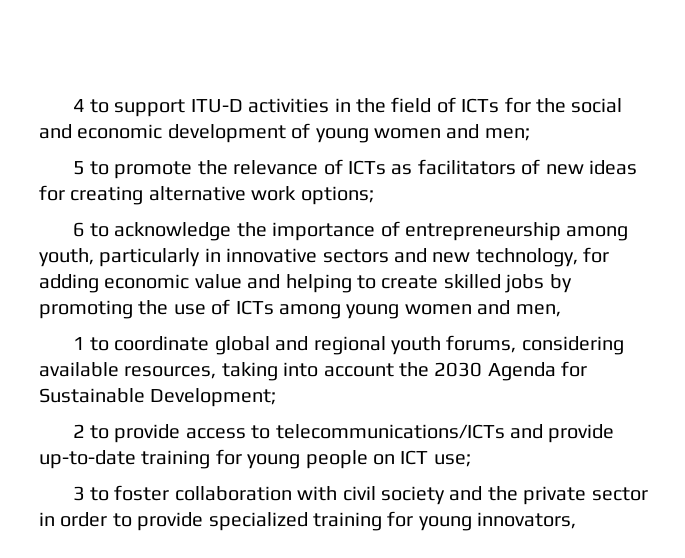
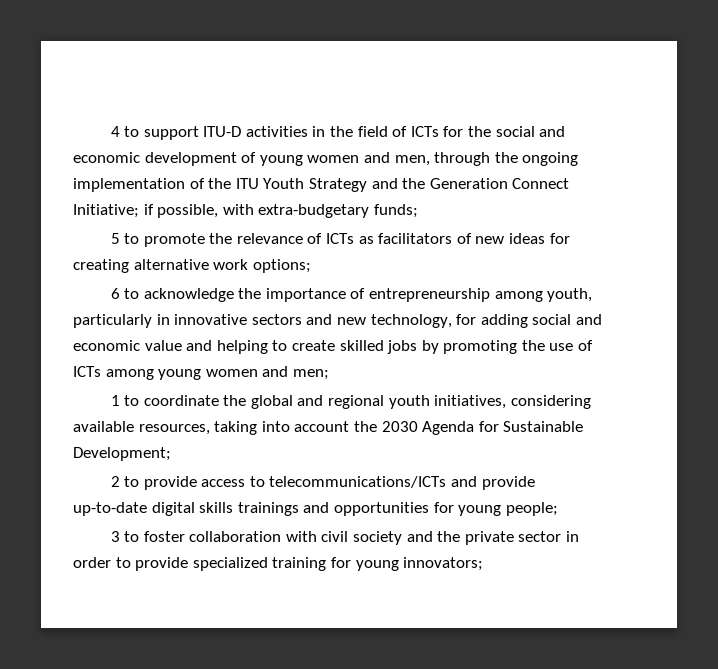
[484,128,530,141] men; -> [394,152,579,166] [73,178,570,192] [73,204,418,218] men, through the ongoing implementation of the ITU Youth Strategy and the Generation Connect Initiative; if possible, with extra-budgetary funds;
(99, 283) none -> [532,314,602,325] social and
[515,304,561,317] men, -> [292,369,329,380] men;
(210, 343) none -> [223,395,247,406] the
[446,335,517,353] forums, -> [434,395,507,409] initiatives,
[141,449,471,469] training for young people on ICT use; -> [151,502,558,516] digital skills trainings and opportunities for young people;
[477,512,577,529] innovators, -> [403,557,484,571] innovators;

